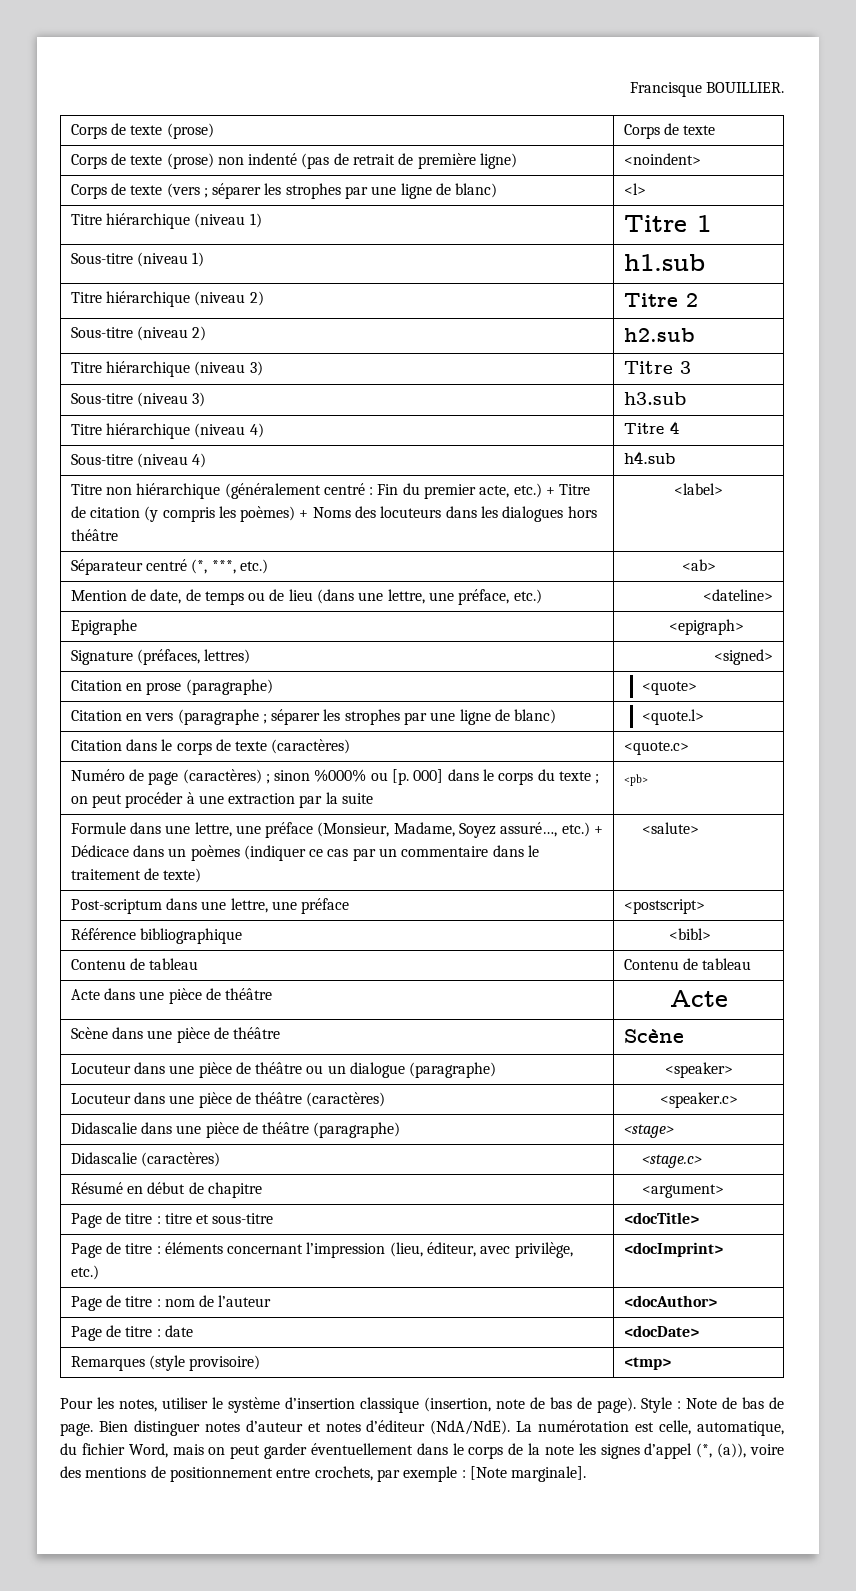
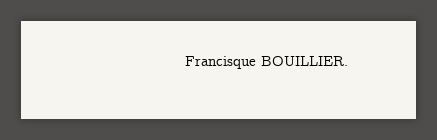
[70,123,214,139] [623,123,716,139] [70,153,518,169] [623,153,701,165] [70,183,498,199] [623,183,646,195] [70,213,262,229] [623,215,711,232] [70,252,205,267] [623,254,705,271] [70,291,264,307] [623,293,698,307] [70,326,207,341] [623,328,695,342] [70,361,263,377] [623,361,691,374] [70,392,206,407] [623,392,686,405] [70,423,264,439] [623,421,679,434] [70,453,207,468] [623,451,675,464] [70,483,591,499] [70,506,597,522] [70,529,118,541] [674,483,723,495] [70,559,268,575] [681,559,716,571] [70,589,542,605] [703,589,774,601] [70,619,137,635] [668,619,744,635] [70,649,251,665] [714,649,774,665] [70,679,273,695] [641,681,697,695] [70,709,557,725] [641,709,704,725] [70,739,351,755] [623,741,689,755] [70,769,600,785] [70,792,374,808] [623,774,648,786] [70,822,604,838] [70,845,540,861] [70,868,202,883] [641,822,699,834] [70,898,350,914] [623,899,705,914] [70,928,242,944] [668,928,711,940] [70,958,199,970] [623,958,752,970] [70,988,273,1004] [669,990,728,1007] [70,1027,281,1043] [623,1029,684,1043] [70,1062,497,1078] [664,1062,733,1078] [70,1092,386,1108] [659,1092,738,1108] [70,1122,401,1138] [623,1124,674,1138] [70,1152,220,1167] [641,1154,702,1168] [70,1182,262,1198] [641,1184,724,1198] [70,1212,274,1228] [623,1212,699,1224] [70,1242,573,1258] [70,1265,99,1280] [623,1242,723,1257] [70,1295,272,1311] [623,1295,717,1307] [70,1325,193,1341] [623,1325,699,1337] [70,1355,261,1371] [623,1357,671,1370] [60,1397,784,1413] [60,1420,784,1436] [60,1443,785,1459] [60,1466,587,1482] // Corps de texte (prose) | Corps de texte // Corps de texte (prose) non indenté (pas de retrait de première ligne) | <noindent> // Corps de texte (vers ; séparer les strophes par une ligne de blanc) | <l> // Titre hiérarchique (niveau 1) | Titre 1 // Sous-titre (niveau 1) | h1.sub // Titre hiérarchique (niveau 2) | Titre 2 // Sous-titre (niveau 2) | h2.sub // Titre hiérarchique (niveau 3) | Titre 3 // Sous-titre (niveau 3) | h3.sub // Titre hiérarchique (niveau 4) | Titre 4 // Sous-titre (niveau 4) | h4.sub // Titre non hiérarchique (généralement centré : Fin du premier acte, etc.) + Titre de citation (y compris les poèmes) + Noms des locuteurs dans les dialogues hors théâtre | <label> // Séparateur centré (*, ***, etc.) | <ab> // Mention de date, de temps ou de lieu (dans une lettre, une préface, etc.) | <dateline> // Epigraphe | <epigraph> // Signature (préfaces, lettres) | <signed> // Citation en prose (paragraphe) | <quote> // Citation en vers (paragraphe ; séparer les strophes par une ligne de blanc) | <quote.l> // Citation dans le corps de texte (caractères) | <quote.c> // Numéro de page (caractères) ; sinon %000% ou [p. 000] dans le corps du texte ; on peut procéder à une extraction par la suite | <pb> // Formule dans une lettre, une préface (Monsieur, Madame, Soyez assuré…, etc.) + Dédicace dans un poèmes (indiquer ce cas par un commentaire dans le traitement de texte) | <salute> // Post-scriptum dans une lettre, une préface | <postscript> // Référence bibliographique | <bibl> // Contenu de tableau | Contenu de tableau // Acte dans une pièce de théâtre | Acte // Scène dans une pièce de théâtre | Scène // Locuteur dans une pièce de théâtre ou un dialogue (paragraphe) | <speaker> // Locuteur dans une pièce de théâtre (caractères) | <speaker.c> // Didascalie dans une pièce de théâtre (paragraphe) | <stage> // Didascalie (caractères) | <stage.c> // Résumé en début de chapitre | <argument> // Page de titre : titre et sous-titre | <docTitle> // Page de titre : éléments concernant l’impression (lieu, éditeur, avec privilège, etc.) | <docImprint> // Page de titre : nom de l’auteur | <docAuthor> // Page de titre : date | <docDate> // Remarques (style provisoire) | <tmp> // Pour les notes, utiliser le système d’insertion classique (insertion, note de bas de page). Style : Note de bas de page. Bien distinguer notes d’auteur et notes d’éditeur (NdA/NdE). La numérotation est celle, automatique, du fichier Word, mais on peut garder éventuellement dans le corps de la note les signes d’appel (*, (a)), voire des mentions de positionnement entre crochets, par exemple : [Note marginale]. -> (348, 61) none

